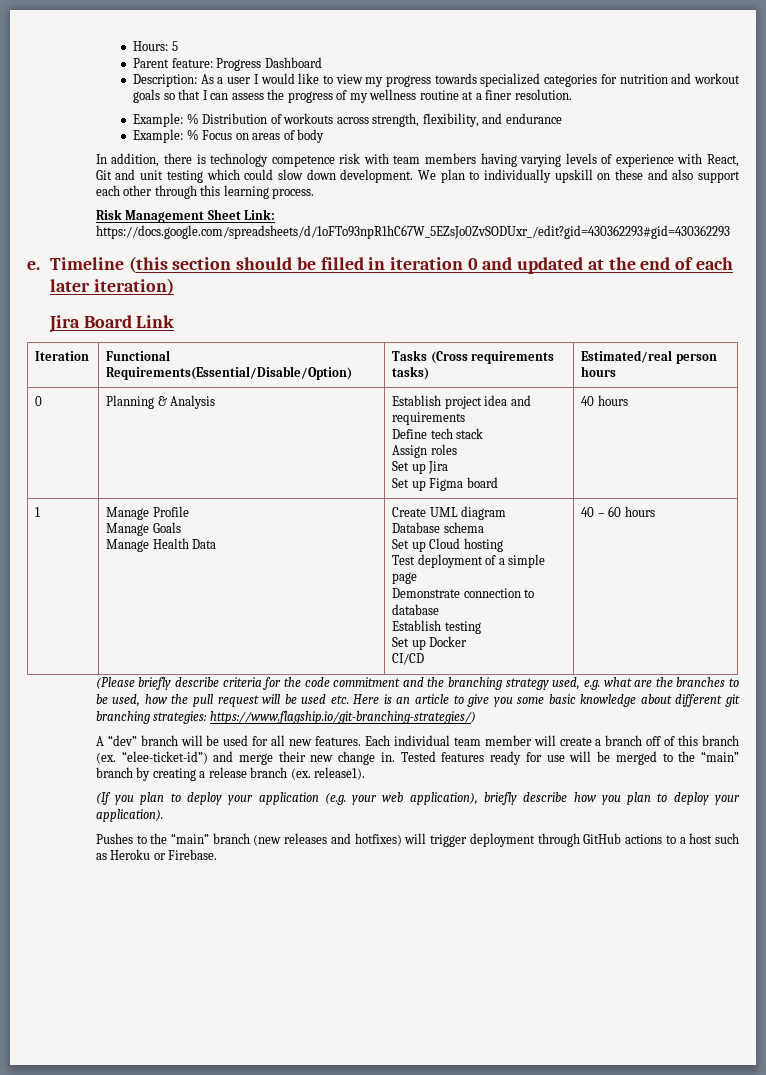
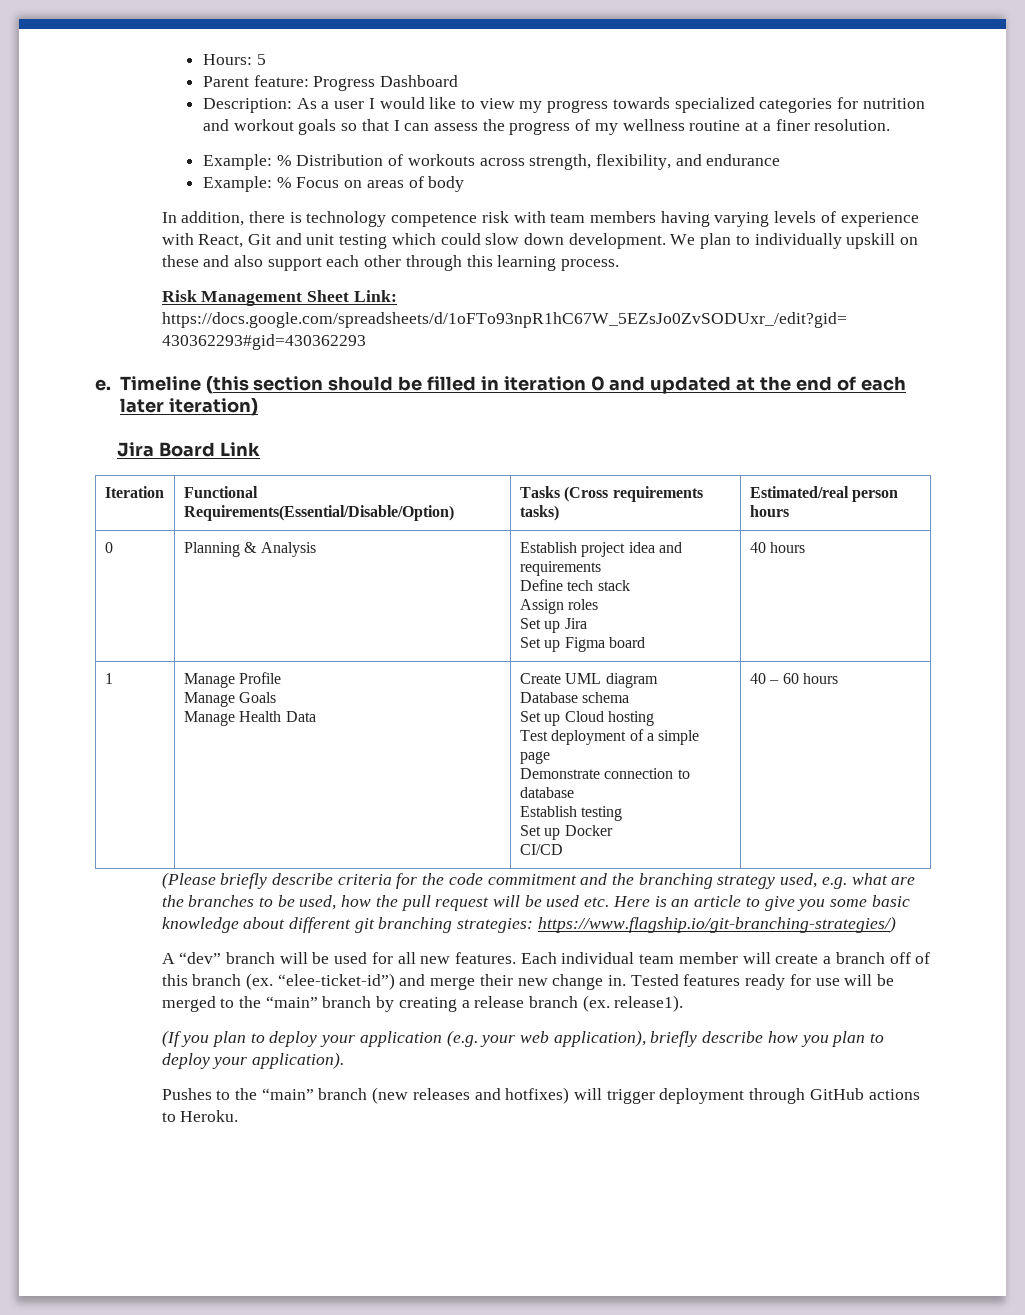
[679,833,740,844] [95,849,218,860] a host such as Heroku or Firebase. -> [180,1110,239,1122] Heroku.

